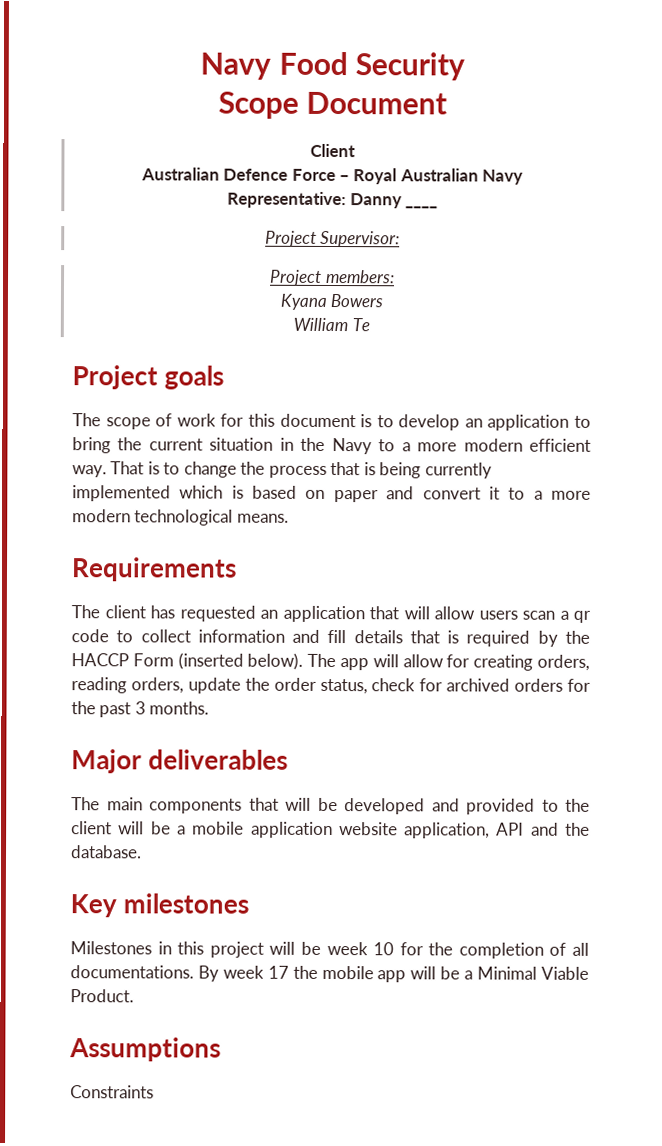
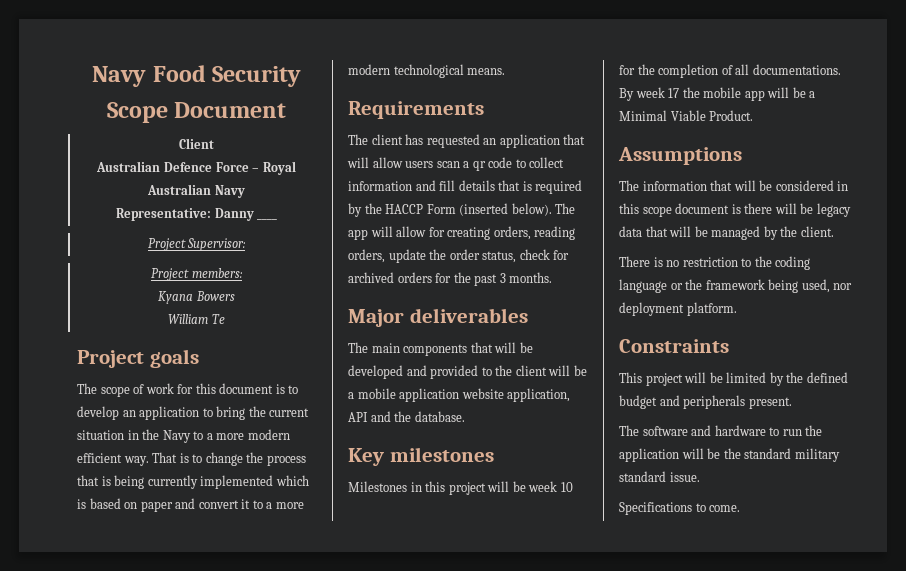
[70,1085,154,1099] Constraints -> [619,180,849,191] [619,203,851,217] [619,226,834,240] [619,256,811,270] [619,279,853,293] [619,302,737,316] [619,339,729,353] [619,372,848,386] [619,395,792,409] [619,425,823,436] [619,448,840,462] [619,471,700,482] [619,502,741,515] The information that will be considered in this scope document is there will be legacy data that will be managed by the client. // There is no restriction to the coding language or the framework being used, nor deployment platform. // Constraints // This project will be limited by the defined budget and peripherals present. // The software and hardware to run the application will be the standard military standard issue. // Specifications to come.

